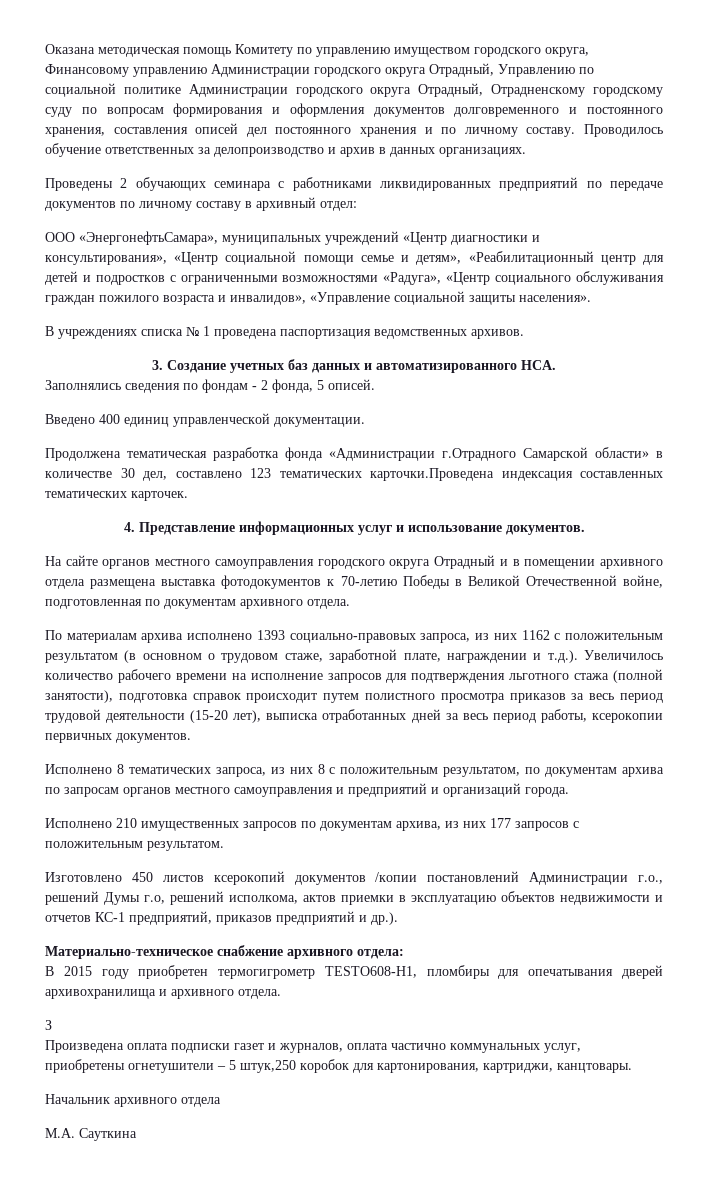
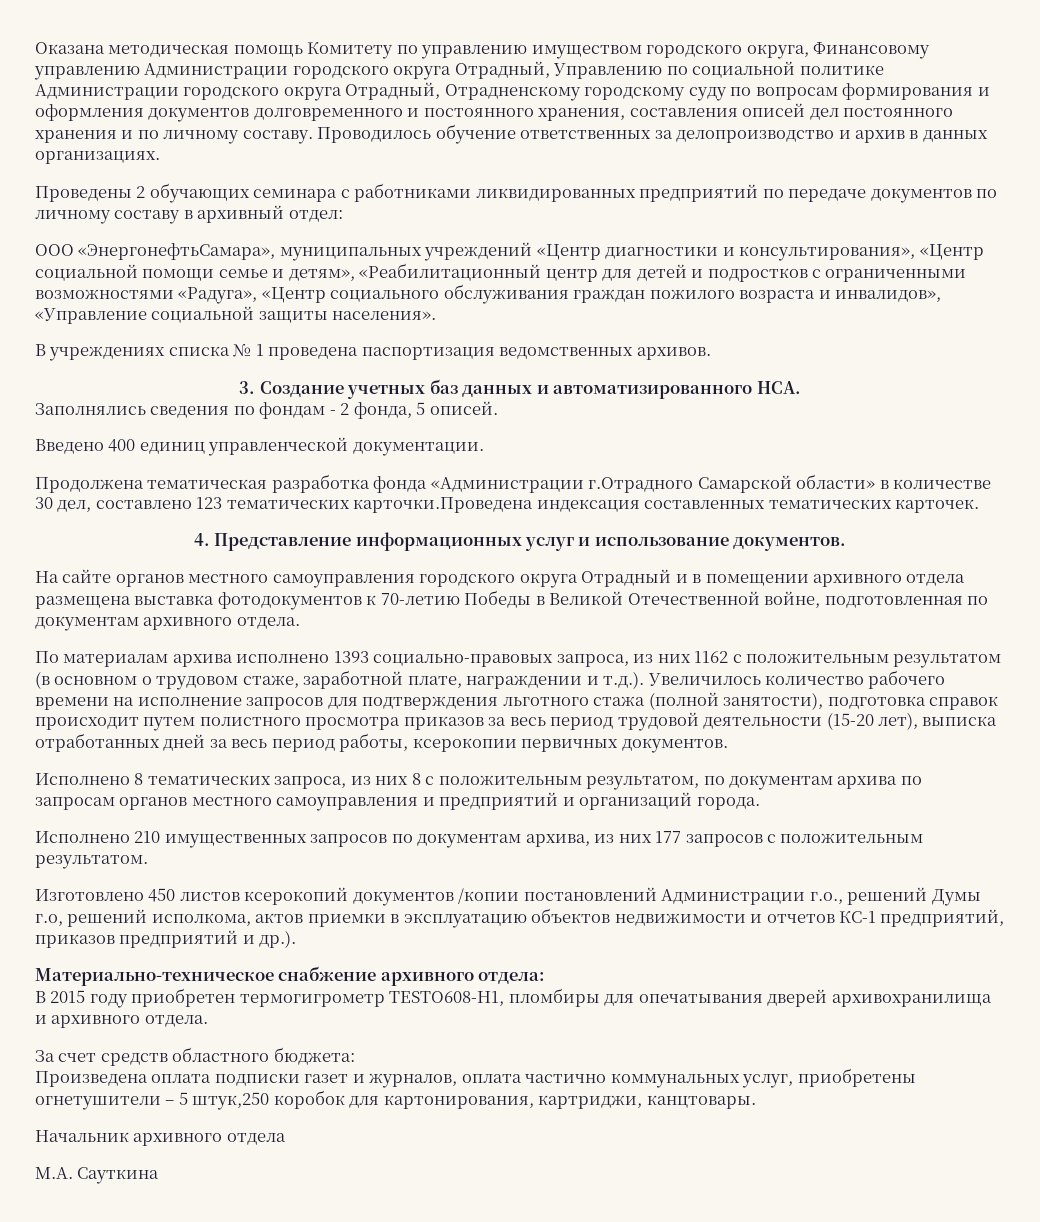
[45,1020,52,1030] З -> [35,1047,355,1066] За счет средств областного бюджета:

